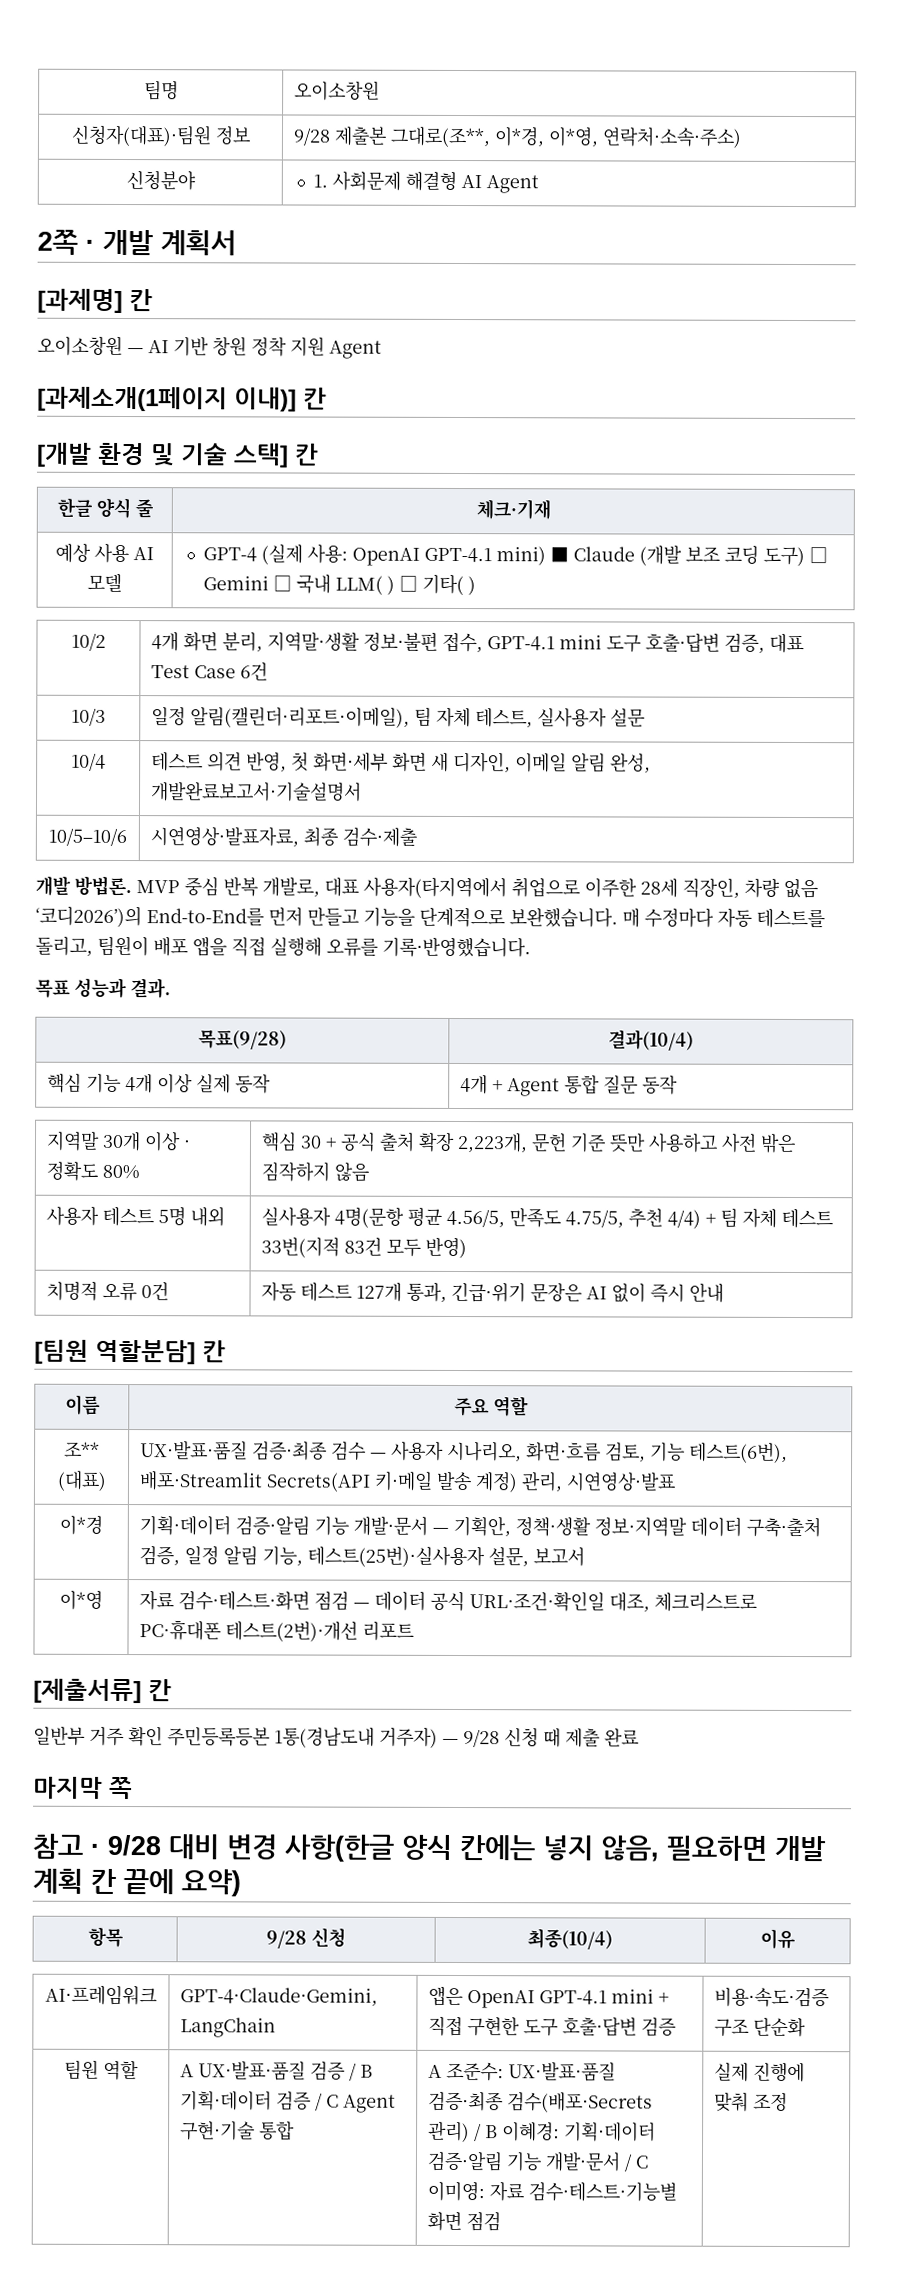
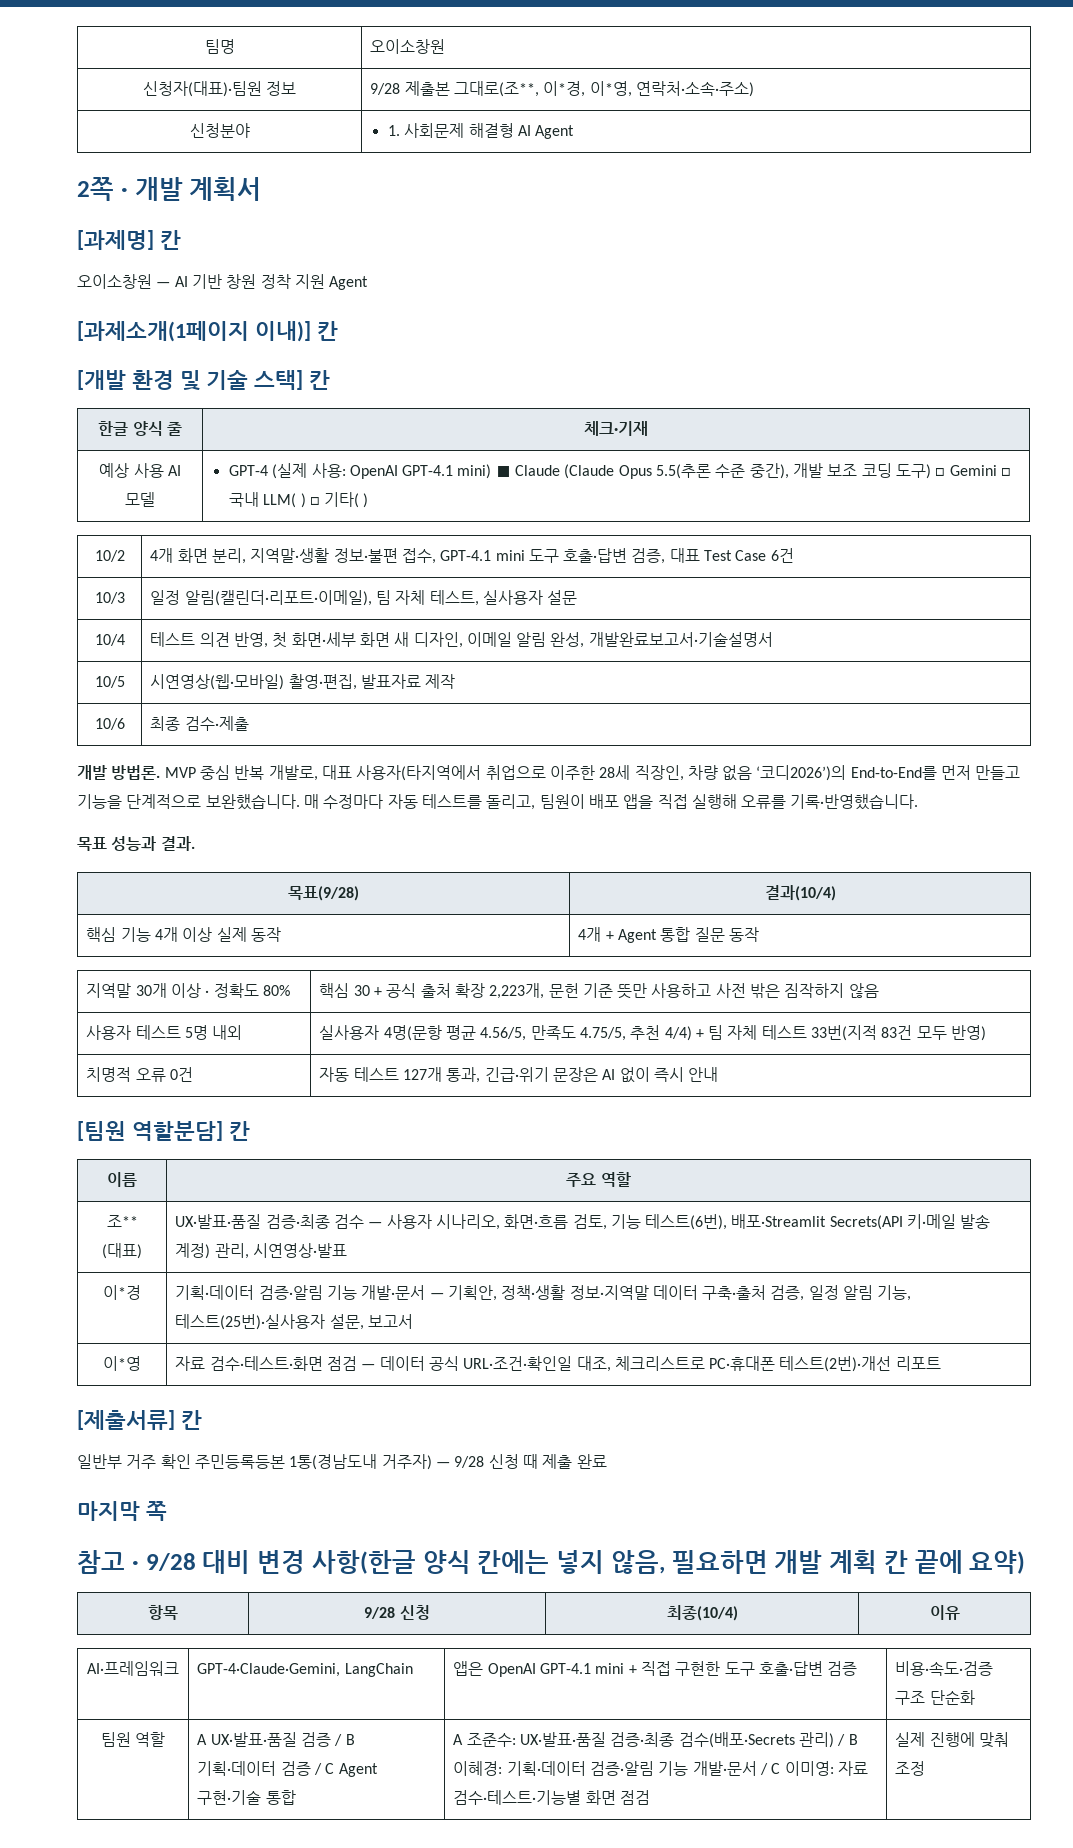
[638,545,682,566] (개발 -> [564,463,824,479] (Claude Opus 5.5(추론 수준 중간), 개발
[48,827,127,847] [150,826,300,848] 10/5–10/6 | 시연영상·발표자료, -> [94,676,125,688] [150,674,456,690] [94,718,125,730] 10/5 | 시연영상(웹·모바일) 촬영·편집, 발표자료 제작 // 10/6 |

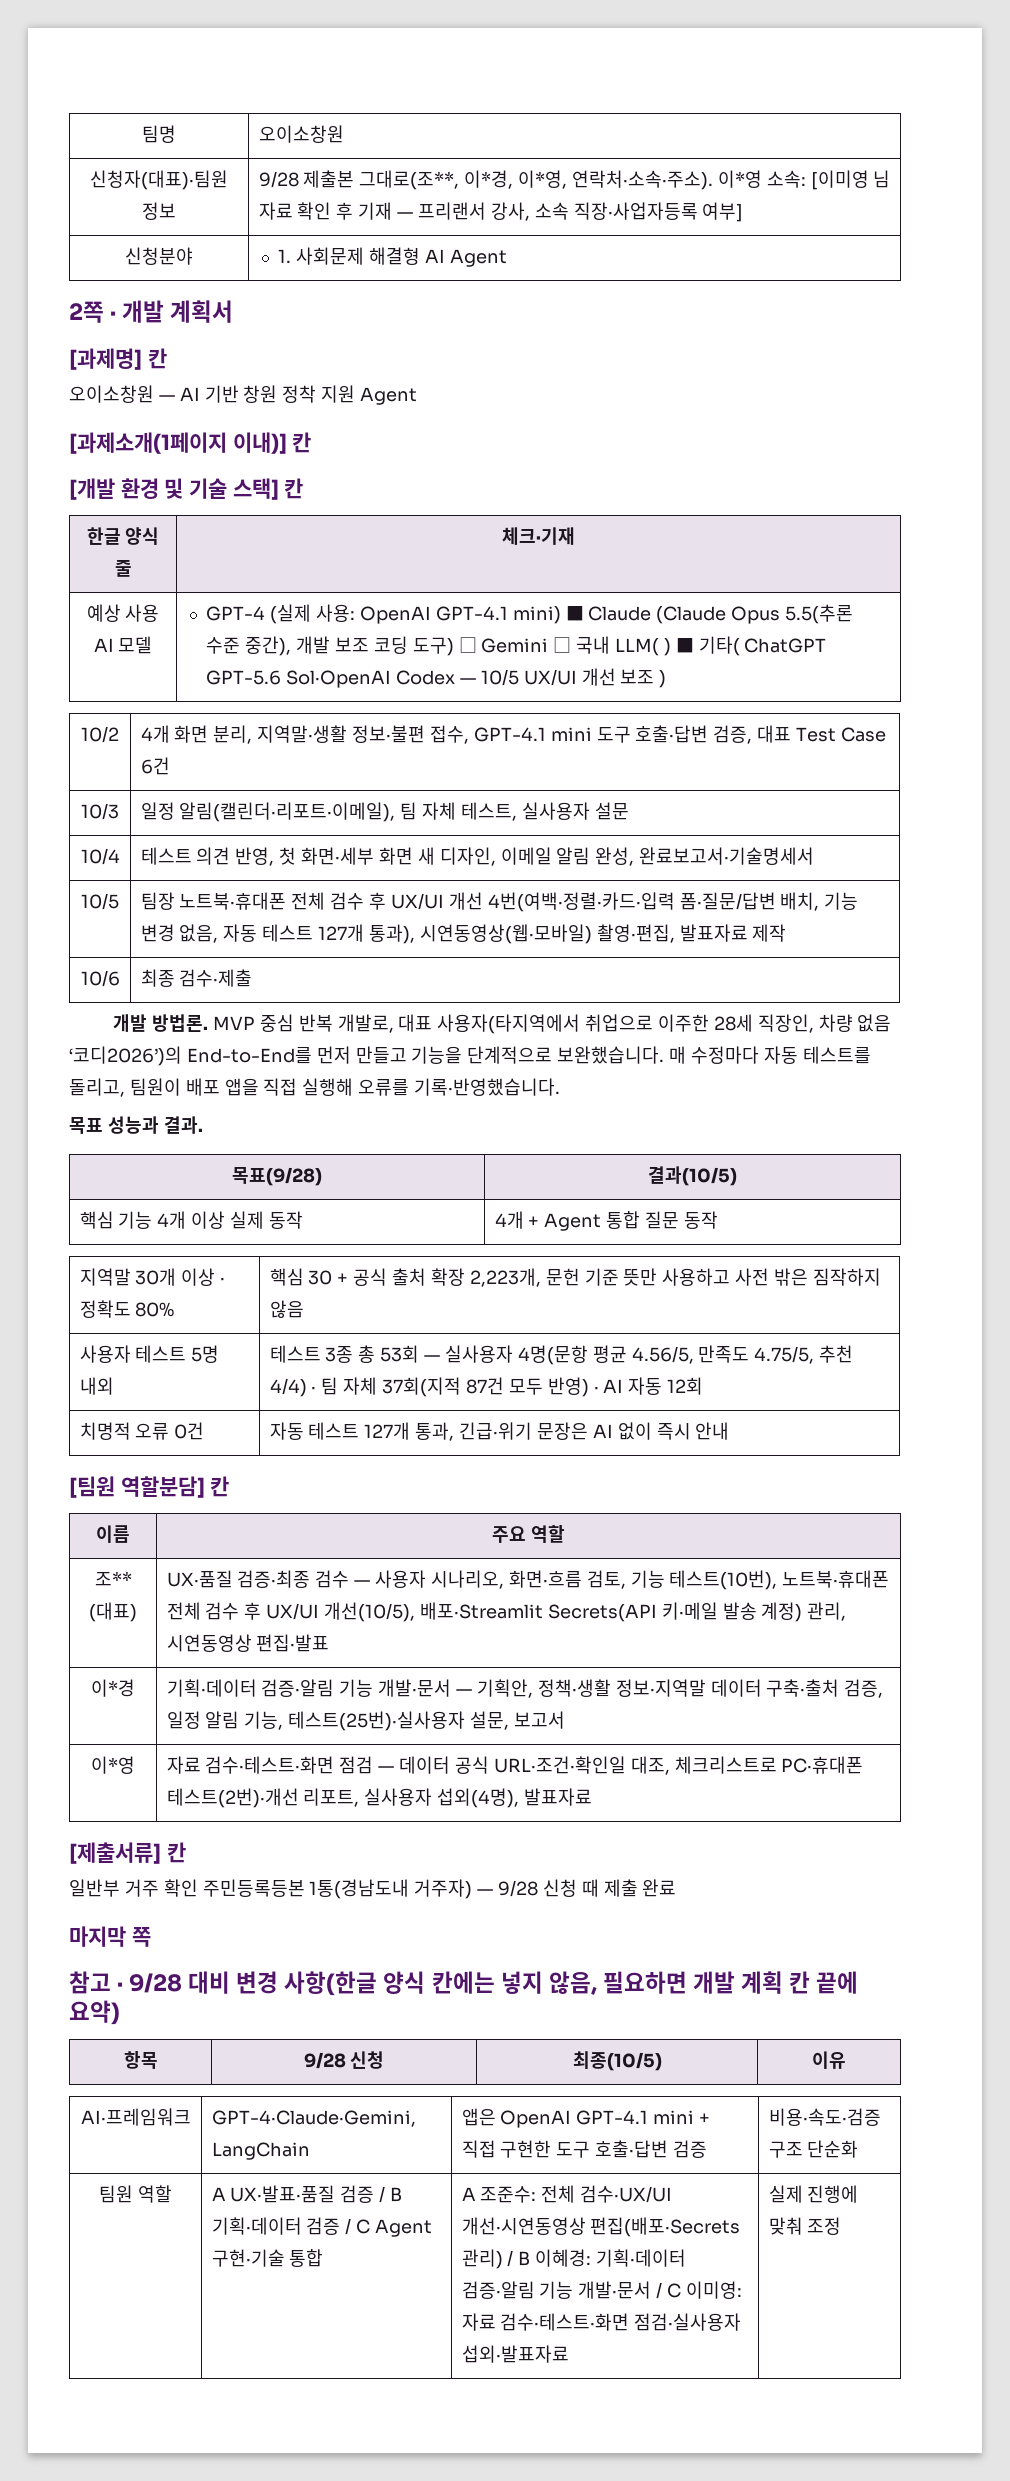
[635,81,754,97] 연락처·소속·주소) -> [571,170,891,190] [258,202,744,222] 연락처·소속·주소). 이*영 소속: [이미영 님 자료 확인 후 기재 — 프리랜서 강사, 소속 직장·사업자등록 여부]
[309,492,360,508] □ 기타( -> [675,636,827,656] [206,668,655,688] ■ 기타( ChatGPT GPT-5.6 Sol·OpenAI Codex — 10/5 UX/UI 개선 보조
[588,632,773,647] 개발완료보고서·기술설명서 -> [639,847,815,865] 완료보고서·기술명세서
[150,674,285,690] 시연영상(웹·모바일) -> [140,892,859,912] [140,924,592,944] 팀장 노트북·휴대폰 전체 검수 후 UX/UI 개선 4번(여백·정렬·카드·입력 폼·질문/답변 배치, 기능 변경 없음, 자동 테스트 127개 통과), 시연동영상(웹·모바일)
[764,885,836,901] 결과(10/4) -> [648,1166,738,1186] 결과(10/5)
(243, 1032) none -> [269,1345,441,1363] 테스트 3종 총 53회 —
[695,1025,913,1041] + 팀 자체 테스트 33번(지적 83건 -> [311,1377,504,1397] · 팀 자체 37회(지적 87건
(987, 1033) none -> [593,1377,704,1395] · AI 자동 12회
[175,1214,262,1229] UX·발표·품질 -> [166,1570,233,1588] UX·품질
[645,1214,728,1230] 테스트(6번), -> [669,1570,890,1590] [166,1602,416,1622] 테스트(10번), 노트북·휴대폰 전체 검수 후 UX/UI 개선(10/5),
[252,1243,347,1258] 시연영상·발표 -> [166,1634,330,1652] 시연동영상 편집·발표
[895,1356,941,1371] 리포트 -> [303,1788,593,1808] 리포트, 실사용자 섭외(4명), 발표자료
[666,1605,738,1621] 최종(10/4) -> [572,2051,662,2071] 최종(10/5)
[519,1732,795,1748] UX·발표·품질 검증·최종 검수(배포·Secrets -> [541,2185,673,2203] [461,2217,741,2237] 전체 검수·UX/UI 개선·시연동영상 편집(배포·Secrets
[453,1790,650,1805] 검수·테스트·기능별 화면 점검 -> [500,2313,742,2331] [461,2345,569,2363] 검수·테스트·화면 점검·실사용자 섭외·발표자료

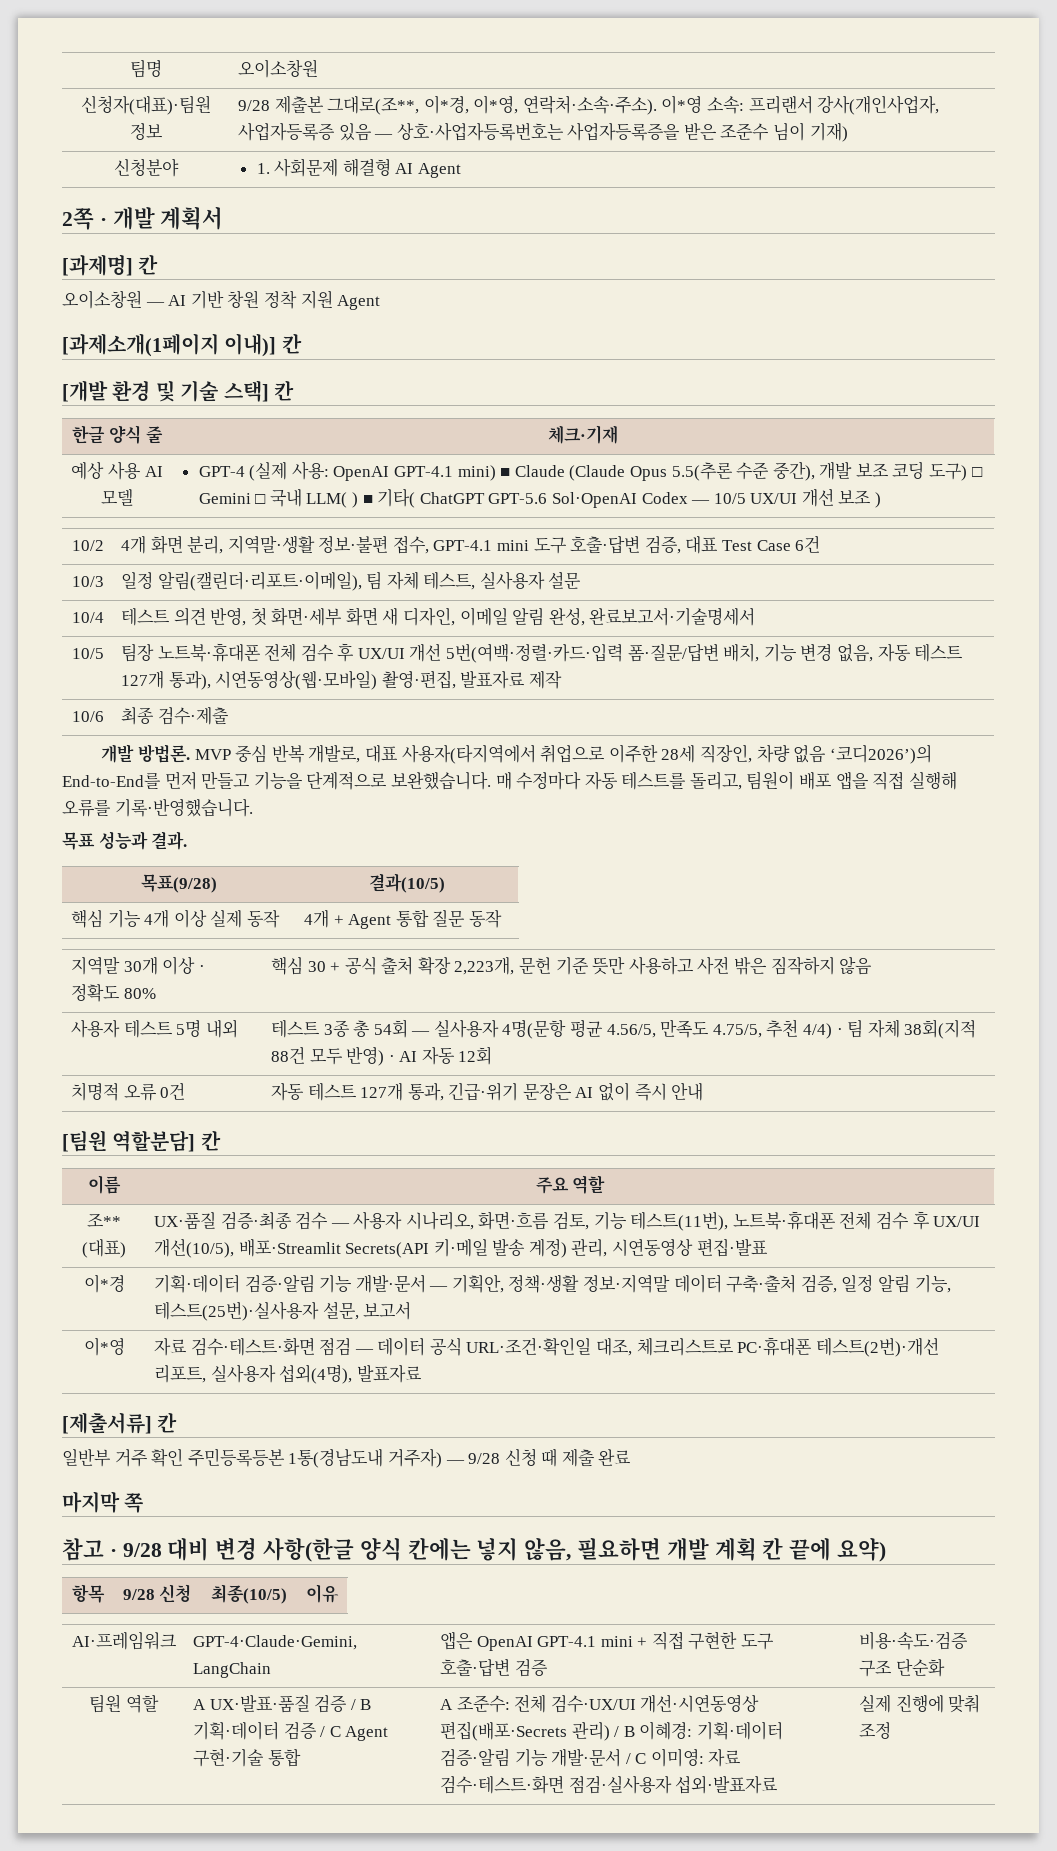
[810,170,891,190] [258,202,744,222] [이미영 님 자료 확인 후 기재 — 프리랜서 강사, 소속 직장·사업자등록 여부] -> [748,95,940,115] [237,122,848,142] 프리랜서 강사(개인사업자, 사업자등록증 있음 — 상호·사업자등록번호는 사업자등록증을 받은 조준수 님이 기재)
[487,892,675,912] 4번(여백·정렬·카드·입력 -> [446,643,624,663] 5번(여백·정렬·카드·입력
[380,1345,420,1363] 53회 -> [373,1019,408,1038] 54회
[382,1377,504,1397] 37회(지적 87건 -> [904,1019,977,1039] [270,1046,305,1064] 38회(지적 88건
[669,1570,778,1590] 테스트(10번), -> [630,1211,729,1231] 테스트(11번),

